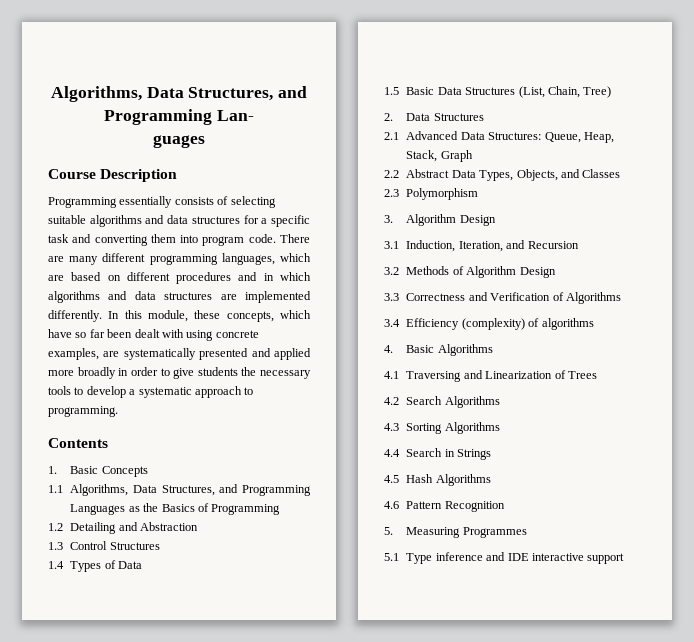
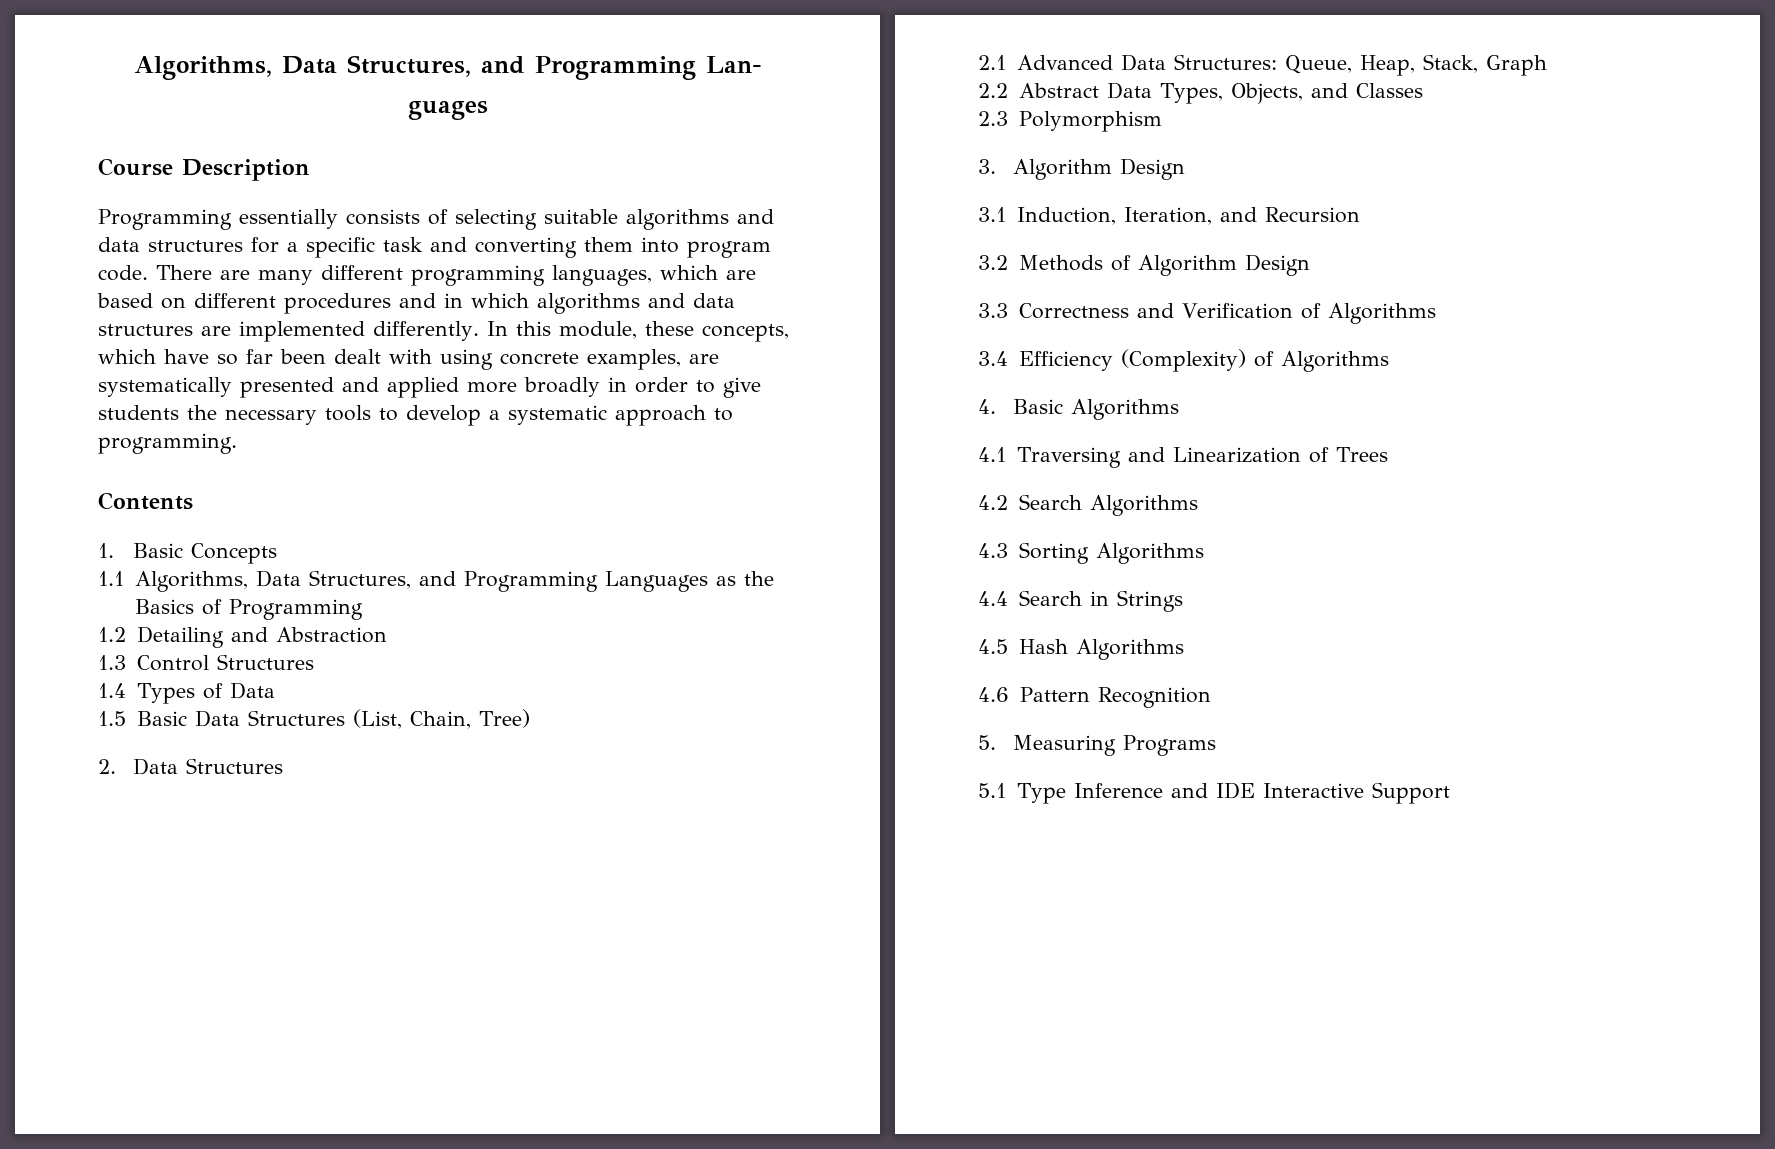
[461,318,594,330] (complexity) of algorithms -> [1120,349,1389,372] (Complexity) of Algorithms
[462,527,527,538] Programmes -> [1122,735,1216,756] Programs
[435,552,483,561] inference -> [1073,783,1163,798] Inference
[531,553,625,564] interactive support -> [1262,782,1450,804] Interactive Support

